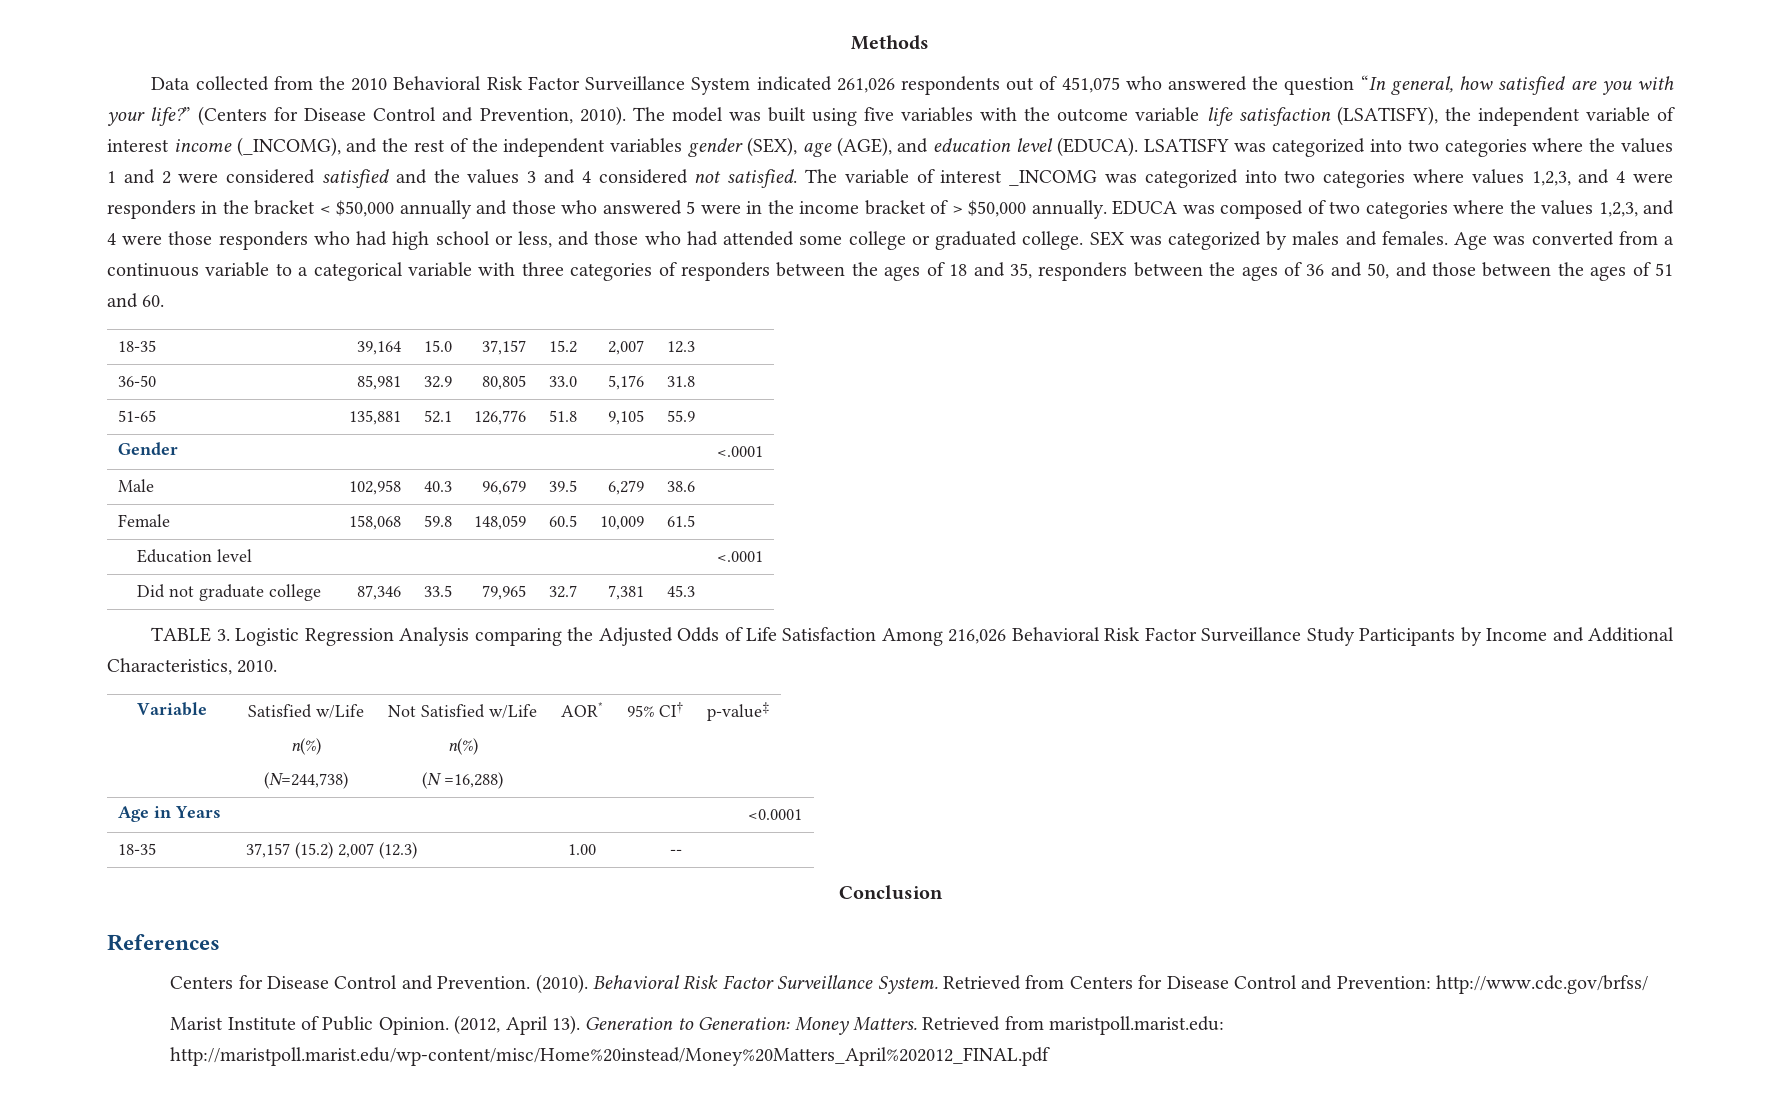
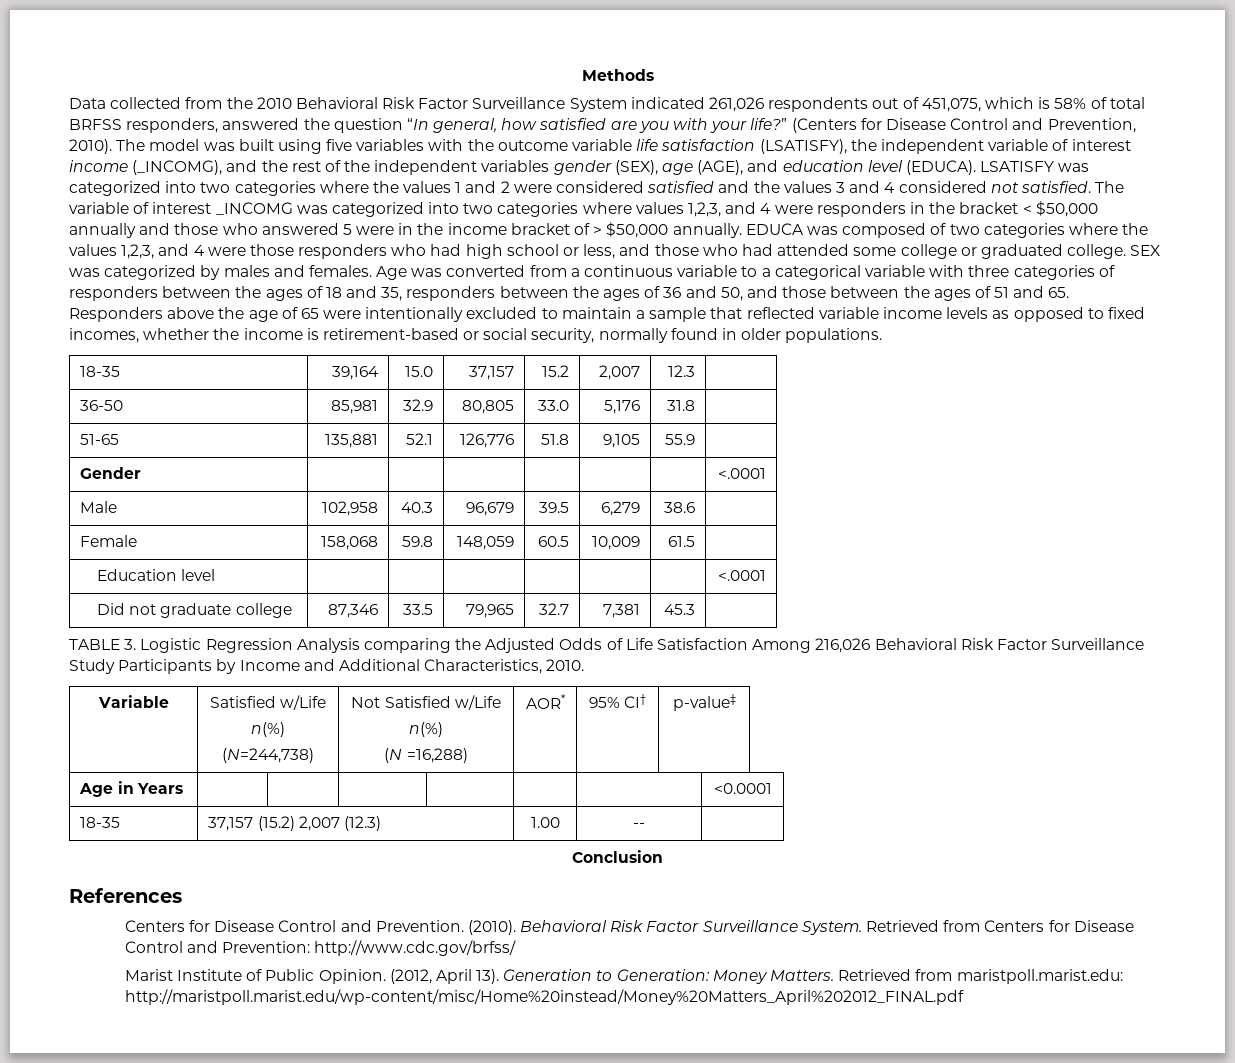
[1061,76,1162,93] 451,075 who -> [921,97,1145,112] [69,118,219,133] 451,075, which is 58% of total BRFSS responders,
[142,295,165,307] 60. -> [1048,287,1070,298] [69,307,1145,322] [69,328,883,343] 65. Responders above the age of 65 were intentionally excluded to maintain a sample that reflected variable income levels as opposed to fixed incomes, whether the income is retirement-based or social security, normally found in older populations.

